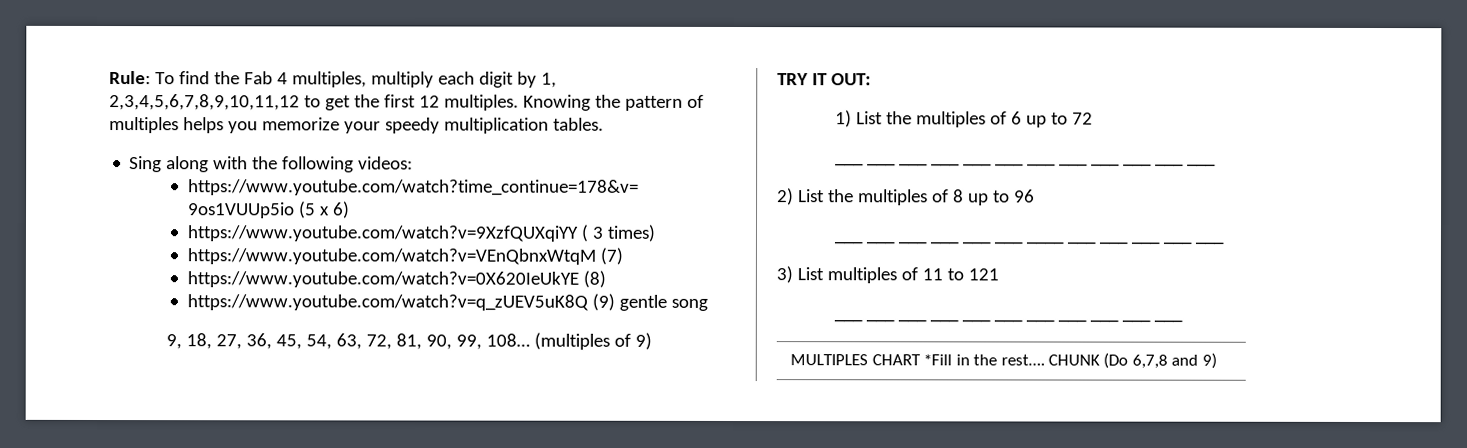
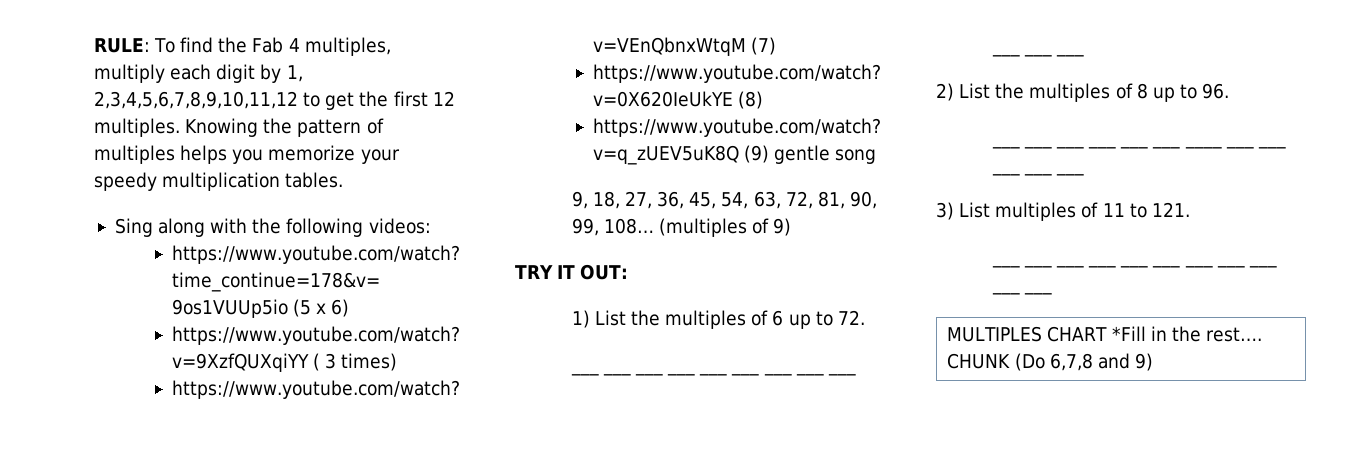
[109,71,151,85] Rule: -> [94,38,150,53] RULE:
[1072,112,1094,125] 72 -> [837,310,865,325] 72.
[1013,189,1035,203] 96 -> [1202,83,1230,99] 96.
[967,268,999,281] 121 -> [1151,202,1190,217] 121.

